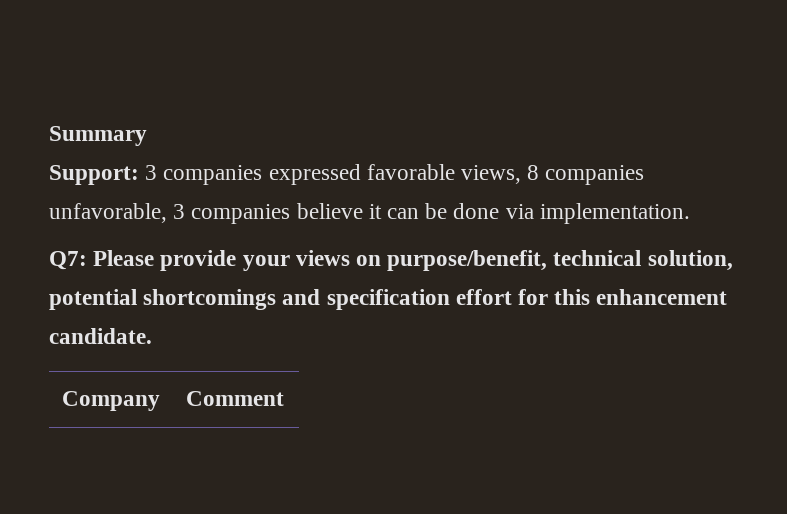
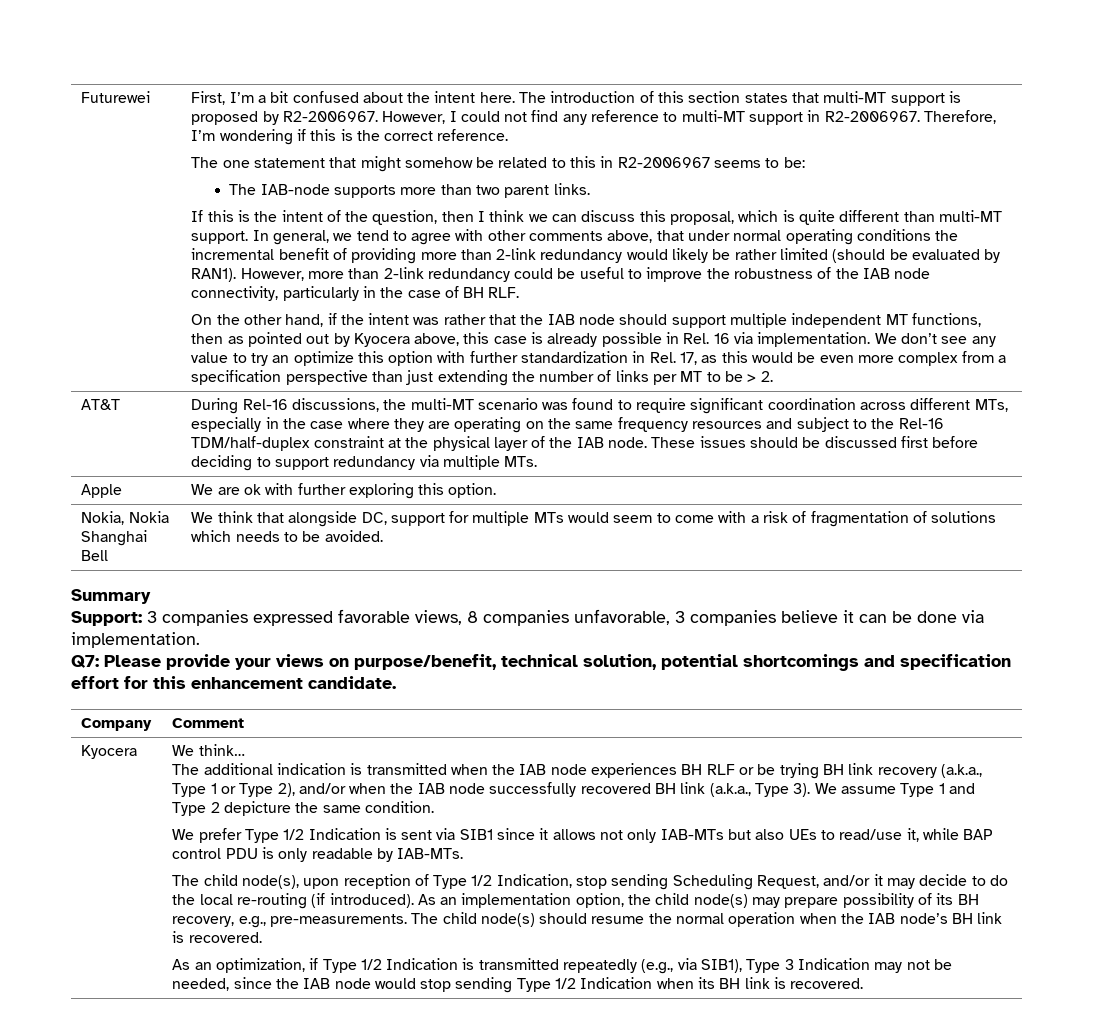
(49, 136) none -> [81,91,151,103] [191,91,961,106] [191,110,997,125] [191,129,509,145] [191,156,805,172] [229,183,590,198] [191,210,1002,225] [191,229,959,245] [191,248,1001,264] [191,267,931,282] [191,286,520,301] [191,313,981,328] [191,332,996,347] [191,351,1006,366] [191,370,773,386] [81,399,121,410] [191,398,1008,414] [191,417,944,433] [191,436,979,451] [191,455,538,471] [81,484,123,498] [191,483,497,499] [81,511,169,525] [81,530,148,546] [81,550,109,561] [191,511,997,527] [191,530,383,542] Futurewei | First, I’m a bit confused about the intent here. The introduction of this section states that multi-MT support is proposed by R2-2006967. However, I could not find any reference to multi-MT support in R2-2006967. Therefore, I’m wondering if this is the correct reference. // The one statement that might somehow be related to this in R2-2006967 seems to be: // The IAB-node supports more than two parent links. // If this is the intent of the question, then I think we can discuss this proposal, which is quite different than multi-MT support. In general, we tend to agree with other comments above, that under normal operating conditions the incremental benefit of providing more than 2-link redundancy would likely be rather limited (should be evaluated by RAN1). However, more than 2-link redundancy could be useful to improve the robustness of the IAB node connectivity, particularly in the case of BH RLF. // On the other hand, if the intent was rather that the IAB node should support multiple independent MT functions, then as pointed out by Kyocera above, this case is already possible in Rel. 16 via implementation. We don’t see any value to try an optimize this option with further standardization in Rel. 17, as this would be even more complex from a specification perspective than just extending the number of links per MT to be > 2. // AT&T | During Rel-16 discussions, the multi-MT scenario was found to require significant coordination across different MTs, especially in the case where they are operating on the same frequency resources and subject to the Rel-16 TDM/half-duplex constraint at the physical layer of the IAB node. These issues should be discussed first before deciding to support redundancy via multiple MTs. // Apple | We are ok with further exploring this option. // Nokia, Nokia Shanghai Bell | We think that alongside DC, support for multiple MTs would seem to come with a risk of fragmentation of solutions which needs to be avoided. //
(284, 398) none -> [81,745,138,759] [172,744,245,756] [172,763,982,779] [172,782,975,797] [172,801,434,816] [172,828,994,843] [172,847,464,862] [172,874,1008,890] [172,893,979,909] [172,912,1003,928] [172,931,262,943] [172,958,952,974] [172,977,864,993] // Kyocera | We think… // The additional indication is transmitted when the IAB node experiences BH RLF or be trying BH link recovery (a.k.a., Type 1 or Type 2), and/or when the IAB node successfully recovered BH link (a.k.a., Type 3). We assume Type 1 and Type 2 depicture the same condition. // We prefer Type 1/2 Indication is sent via SIB1 since it allows not only IAB-MTs but also UEs to read/use it, while BAP control PDU is only readable by IAB-MTs. // The child node(s), upon reception of Type 1/2 Indication, stop sending Scheduling Request, and/or it may decide to do the local re-routing (if introduced). As an implementation option, the child node(s) may prepare possibility of its BH recovery, e.g., pre-measurements. The child node(s) should resume the normal operation when the IAB node’s BH link is recovered. // As an optimization, if Type 1/2 Indication is transmitted repeatedly (e.g., via SIB1), Type 3 Indication may not be needed, since the IAB node would stop sending Type 1/2 Indication when its BH link is recovered.

